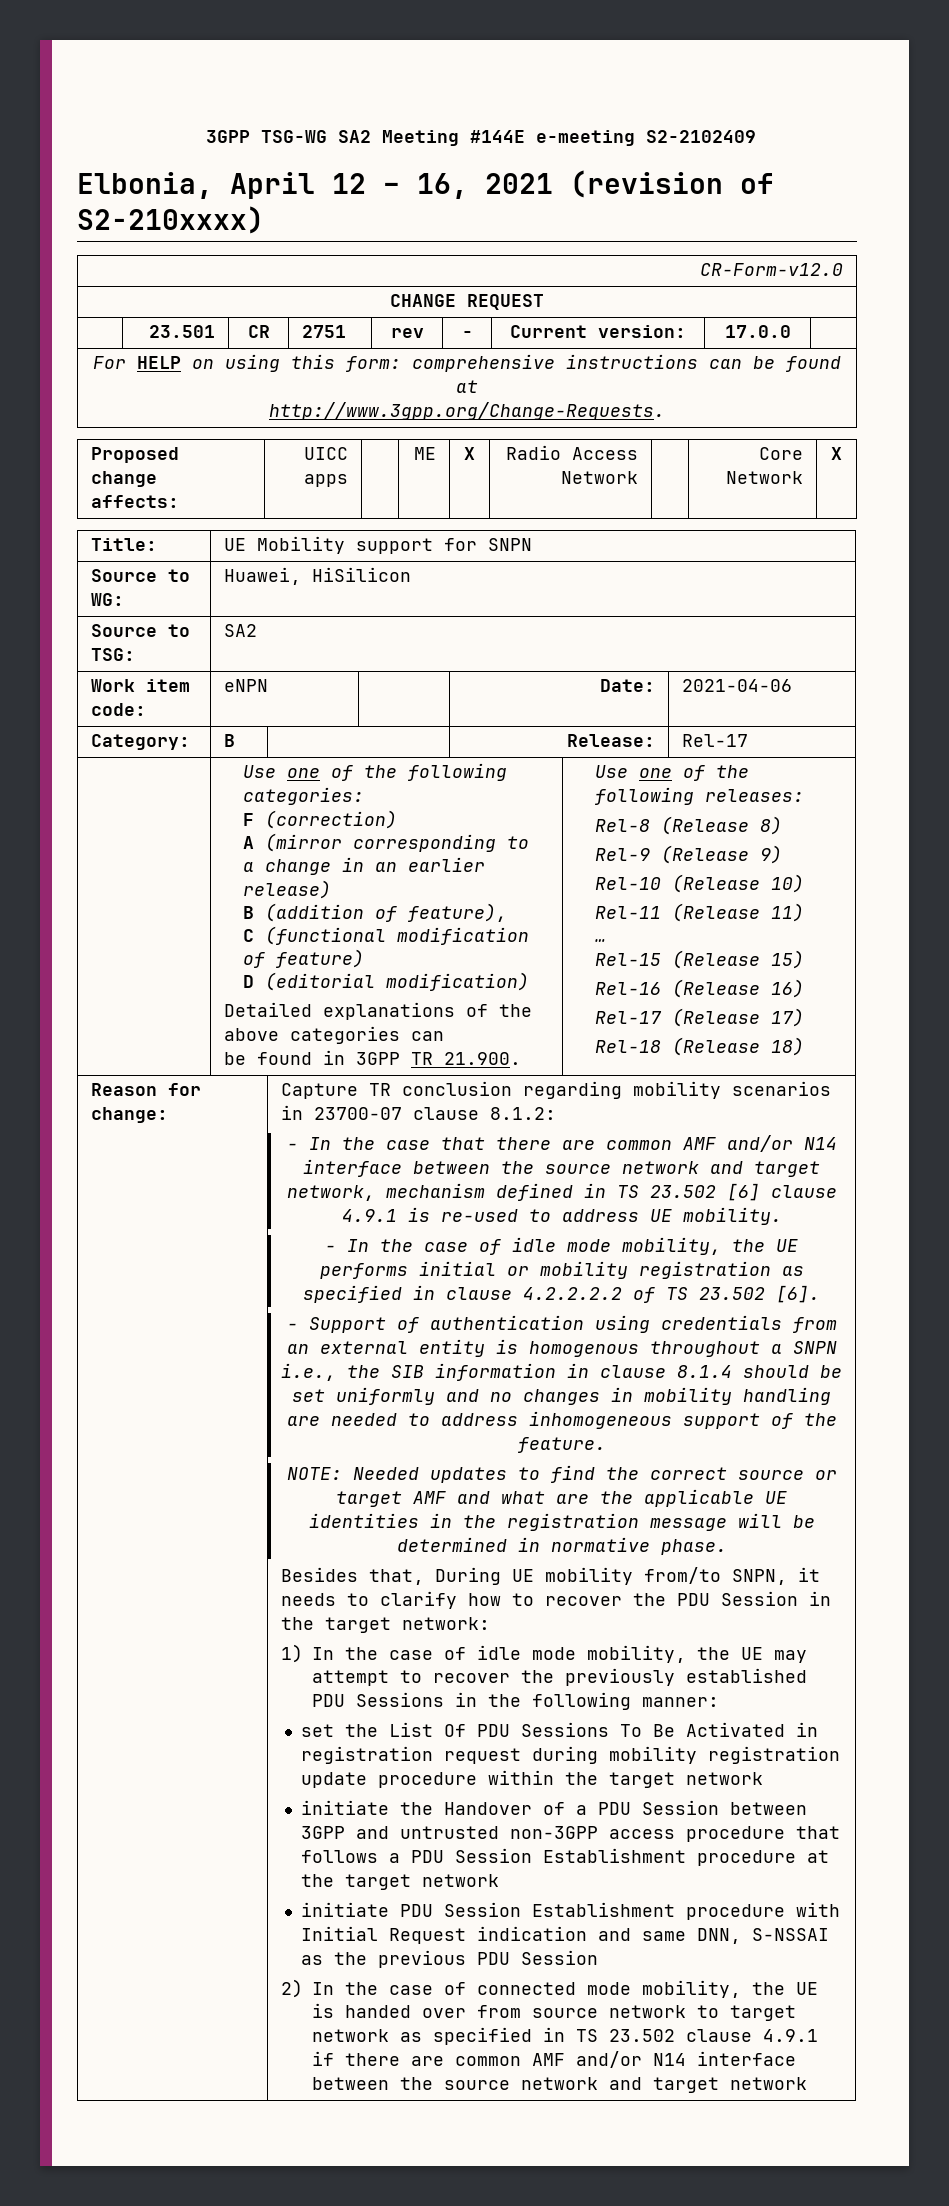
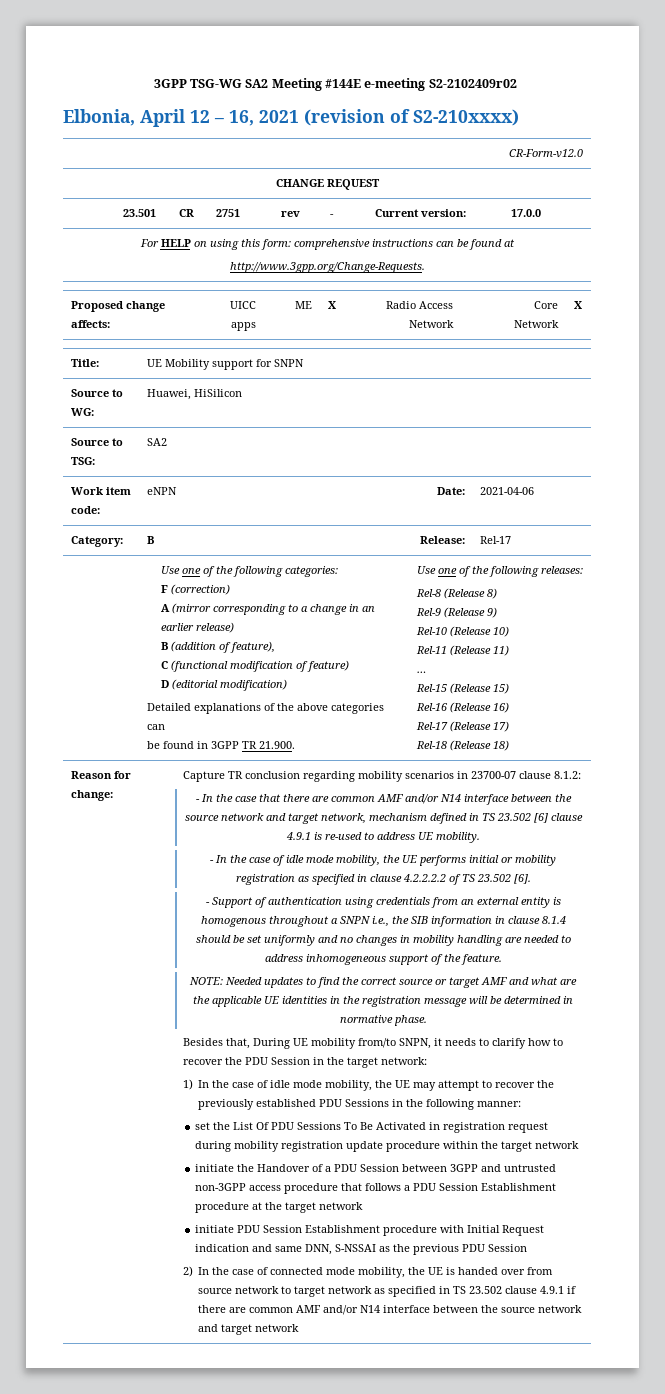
[645,130,756,143] S2-2102409 -> [428,79,517,88] S2-2102409r02

